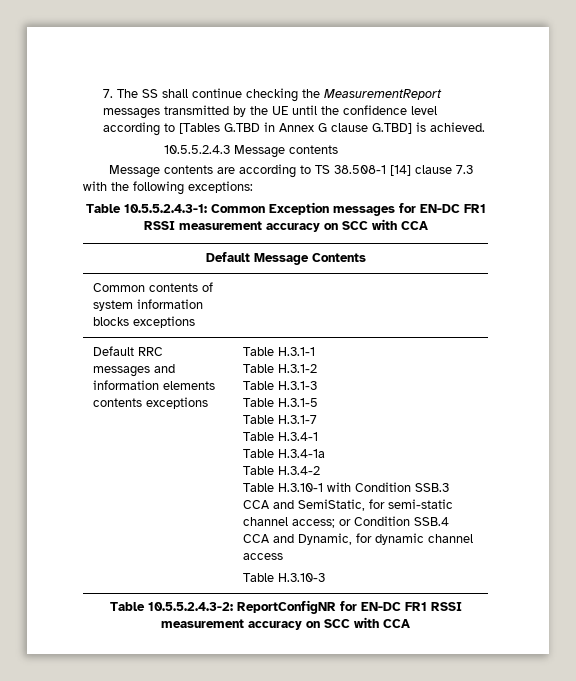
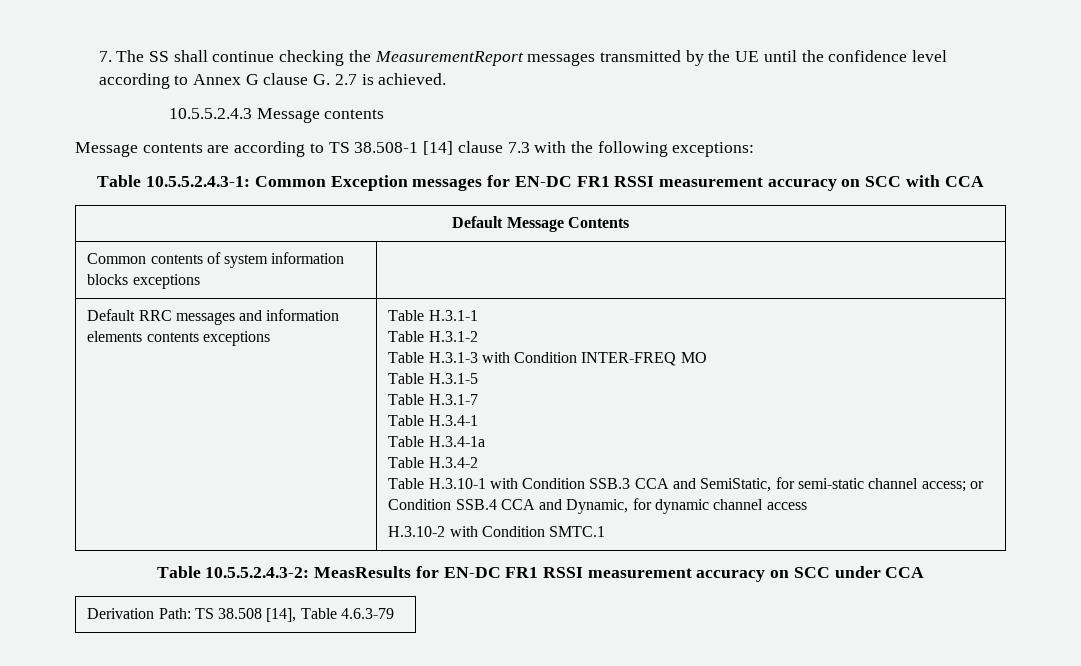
[179,122,276,134] [Tables G.TBD in -> (189, 80) none
[372,123,413,134] G.TBD] -> [313,74,357,85] G. 2.7
(318, 385) none -> [481,352,707,366] with Condition INTER-FREQ MO
[243,573,326,582] Table H.3.10-3 -> [388,526,606,537] H.3.10-2 with Condition SMTC.1
[236,600,462,614] [161,617,410,630] ReportConfigNR for EN-DC FR1 RSSI measurement accuracy on SCC with CCA -> [314,566,925,582] [87,608,395,622] MeasResults for EN-DC FR1 RSSI measurement accuracy on SCC under CCA // Derivation Path: TS 38.508 [14], Table 4.6.3-79

